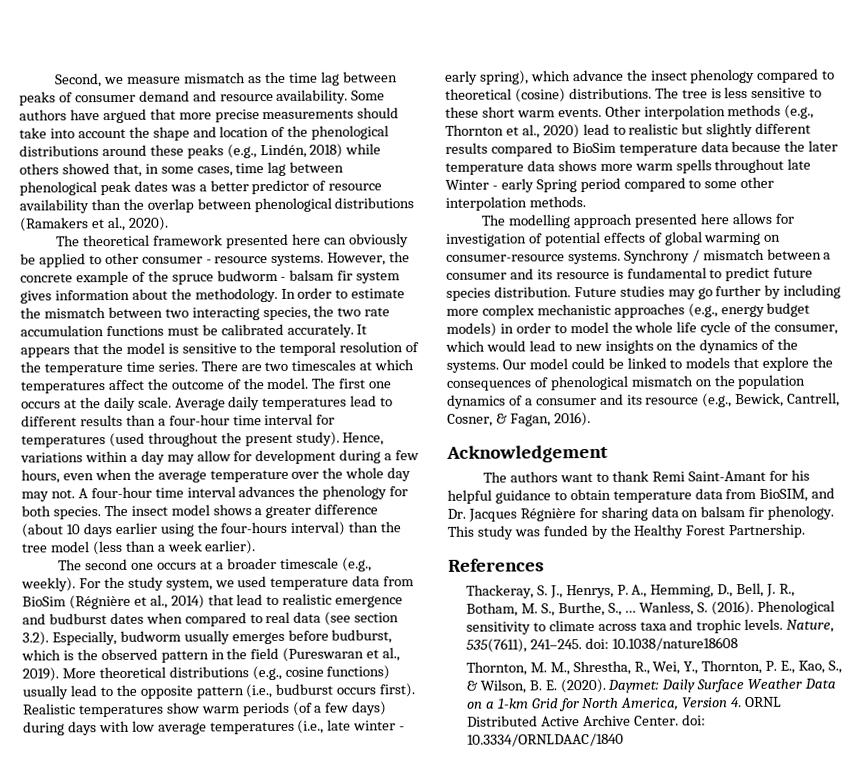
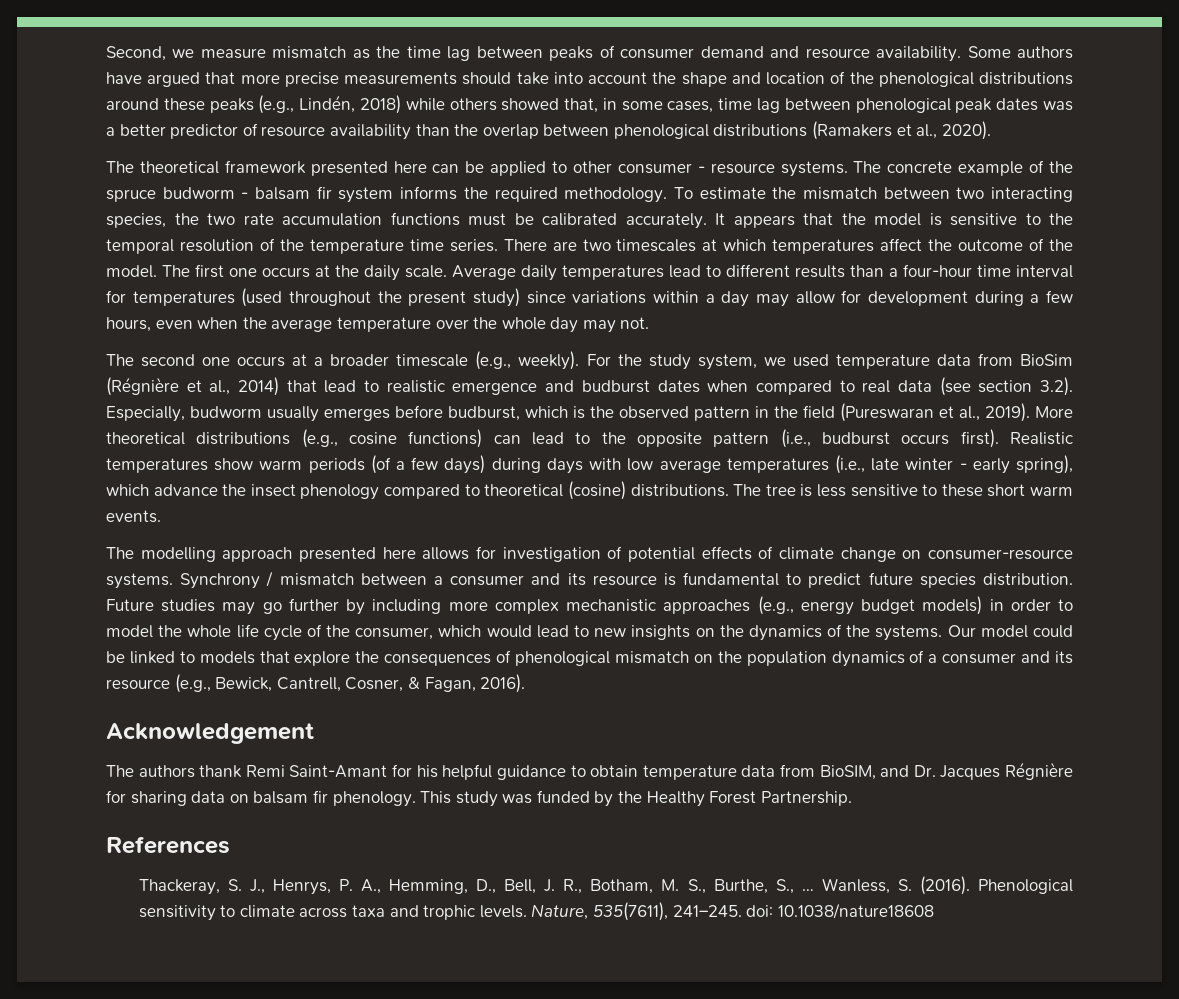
[348,233,409,248] obviously -> (460, 168) none
[327,251,411,266] However, the -> [853,161,882,173] The
[20,287,349,304] gives information about the methodology. In order to -> [400,186,693,203] informs the required methodology. To
[295,431,385,446] study). Hence, -> [473,288,566,307] study) since
[77,485,409,500] [21,503,379,520] [21,521,402,538] [21,540,257,556] A four-hour time interval advances the phenology for both species. The insect model shows a greater difference (about 10 days earlier using the four-hours interval) than the tree model (less than a week earlier). -> (650, 323) none
[22,685,68,700] usually -> [493,435,521,444] can
[604,104,815,120] [445,122,812,139] [445,140,839,157] [445,158,812,175] [445,176,775,193] [445,196,586,211] Other interpolation methods (e.g., Thornton et al., 2020) lead to realistic but slightly different results compared to BioSim temperature data because the later temperature data shows more warm spells throughout late Winter - early Spring period compared to some other interpolation methods. -> (161, 516) none
[664,231,762,246] global warming -> [779,547,896,562] climate change
[560,472,609,483] want to -> (195, 771) none
[465,659,842,676] [465,678,837,694] [465,696,783,712] [466,714,706,727] [466,732,624,747] // Thornton, M. M., Shrestha, R., Wei, Y., Thornton, P. E., Kao, S., & Wilson, B. E. (2020). Daymet: Daily Surface Weather Data on a 1-km Grid for North America, Version 4. ORNL Distributed Active Archive Center. doi: 10.3334/ORNLDAAC/1840 -> (934, 911) none

